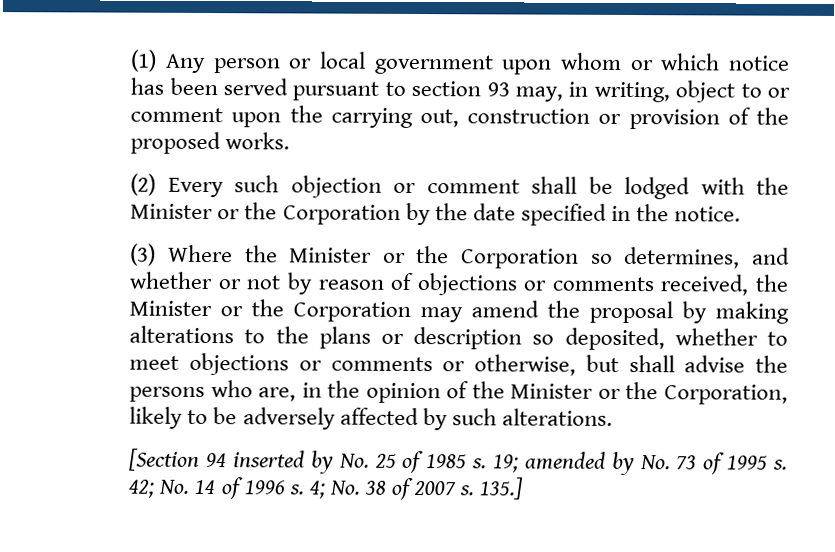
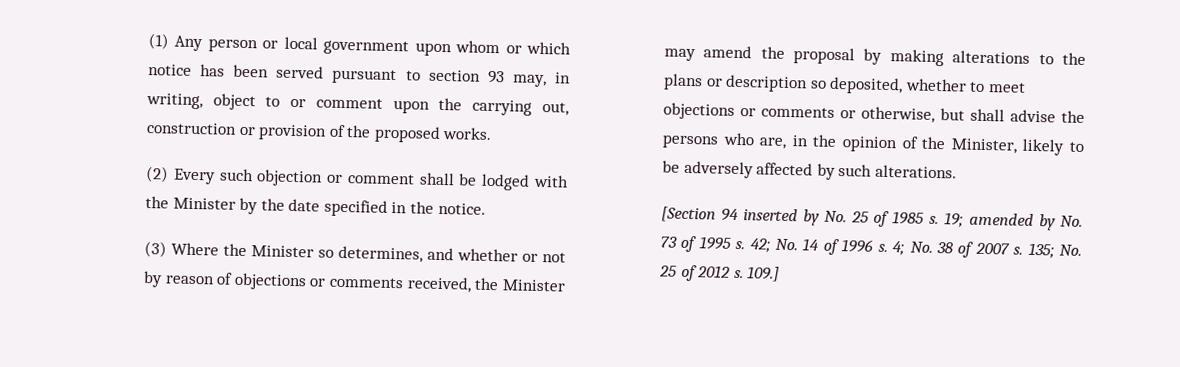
[217,202,401,225] or the Corporation -> (236, 203) none
[382,245,580,269] or the Corporation -> (314, 251) none
[220,299,412,322] or the Corporation -> (566, 285) none
[510,381,788,405] Minister or the Corporation, -> [950,138,1017,154] Minister,
[479,477,525,500] 135.] -> [1027,242,1082,259] [658,264,781,282] 135; No. 25 of 2012 s. 109.]

